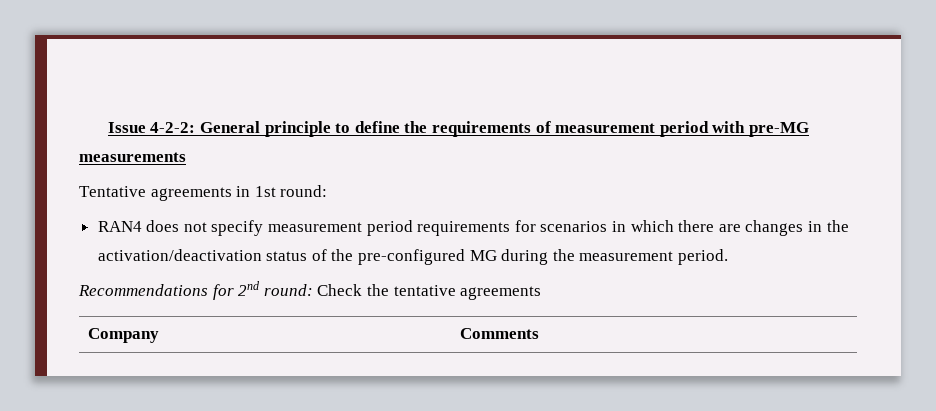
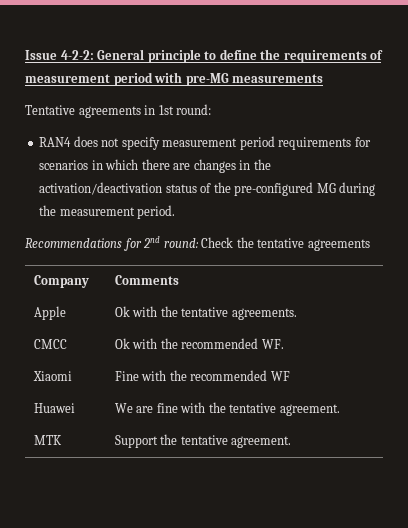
(540, 333) none -> [33,306,66,320] [114,306,297,320] [33,339,67,349] [114,338,284,349] [32,371,72,381] [114,370,290,381] [33,403,75,413] [114,402,340,416] [33,435,62,445] [114,434,292,448] // Apple | Ok with the tentative agreements. // CMCC | Ok with the recommended WF. // Xiaomi | Fine with the recommended WF // Huawei | We are fine with the tentative agreement. // MTK | Support the tentative agreement.

